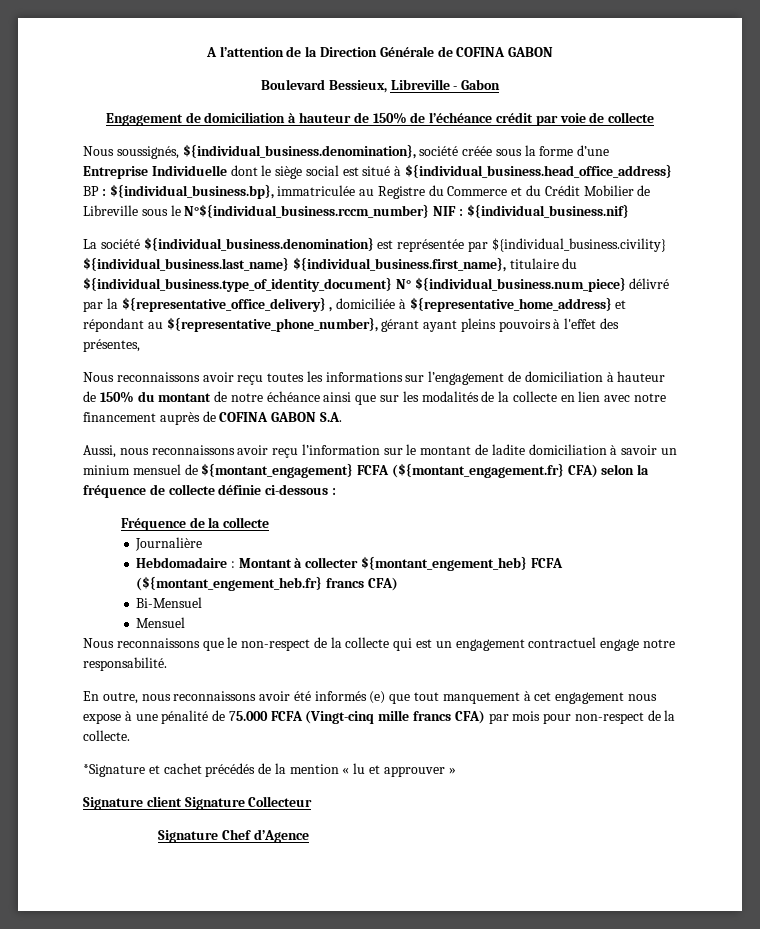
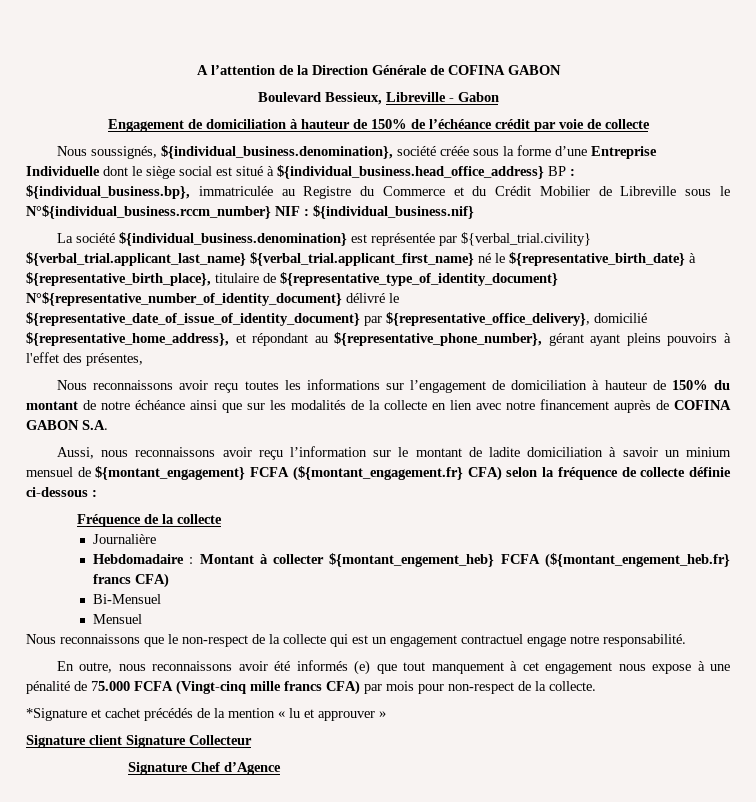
[491,238,666,252] [83,257,578,272] [83,277,670,292] [83,297,612,312] ${individual_business.civility} ${individual_business.last_name} ${individual_business.first_name}, titulaire du ${individual_business.type_of_identity_document} N° ${individual_business.num_piece} délivré par la ${representative_office_delivery} , domiciliée à ${representative_home_address} -> [461,232,592,246] [26,252,696,266] [26,272,558,286] [26,292,399,306] [26,312,647,326] [26,332,229,346] ${verbal_trial.civility} ${verbal_trial.applicant_last_name} ${verbal_trial.applicant_first_name} né le ${representative_birth_date} à ${representative_birth_place}, titulaire de ${representative_type_of_identity_document} N°${representative_number_of_identity_document} délivré le ${representative_date_of_issue_of_identity_document} par ${representative_office_delivery}, domicilié ${representative_home_address},

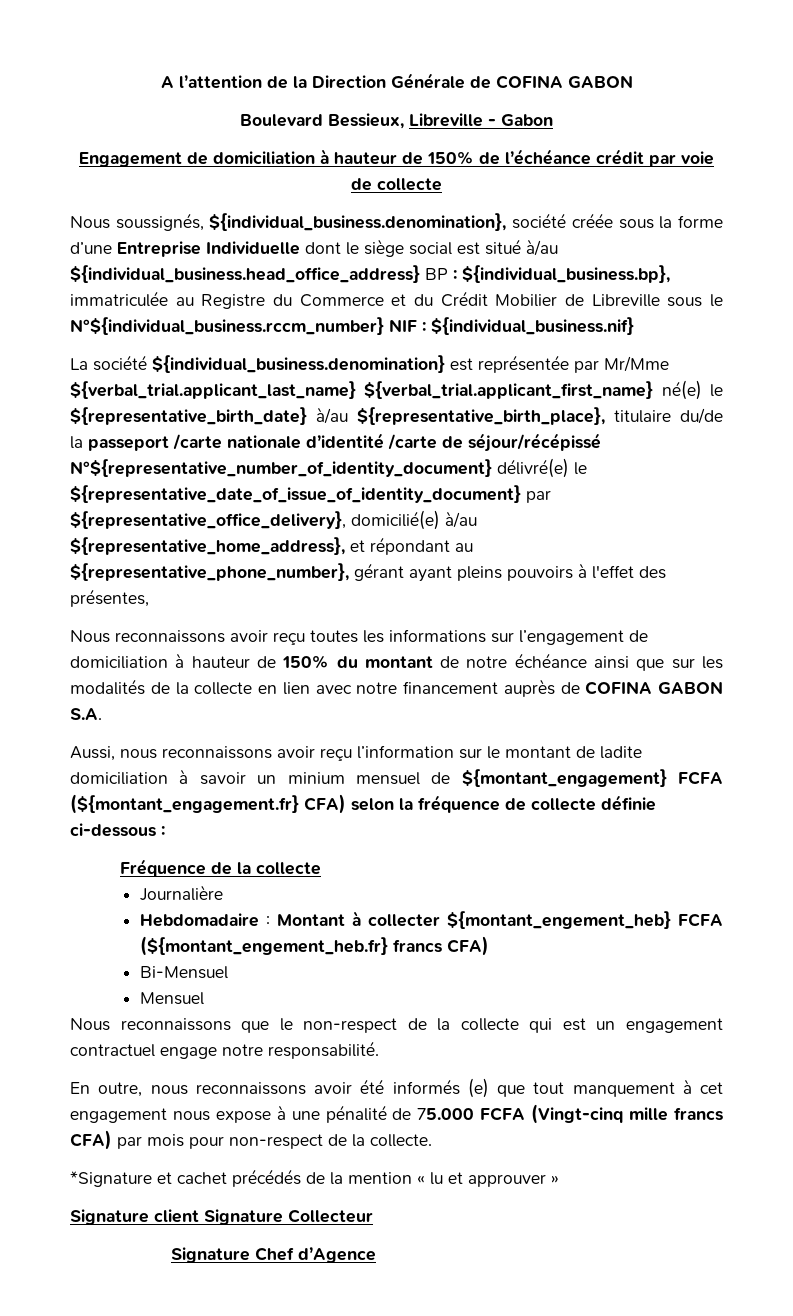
[267,166,274,176] à -> [526,239,558,256] à/au
[461,232,592,246] ${verbal_trial.civility} -> [604,356,669,372] Mr/Mme
[478,253,491,263] né -> [661,380,702,400] né(e)
[689,253,696,263] à -> [316,407,348,424] à/au
[263,272,558,286] [26,292,385,306] de ${representative_type_of_identity_document} N°${representative_number_of_identity_document} délivré -> [680,408,723,424] [70,433,601,452] [70,458,569,478] du/de la passeport /carte nationale d’identité /carte de séjour/récépissé N°${representative_number_of_identity_document} délivré(e)
[594,313,647,323] domicilié -> [351,510,477,530] domicilié(e) à/au

